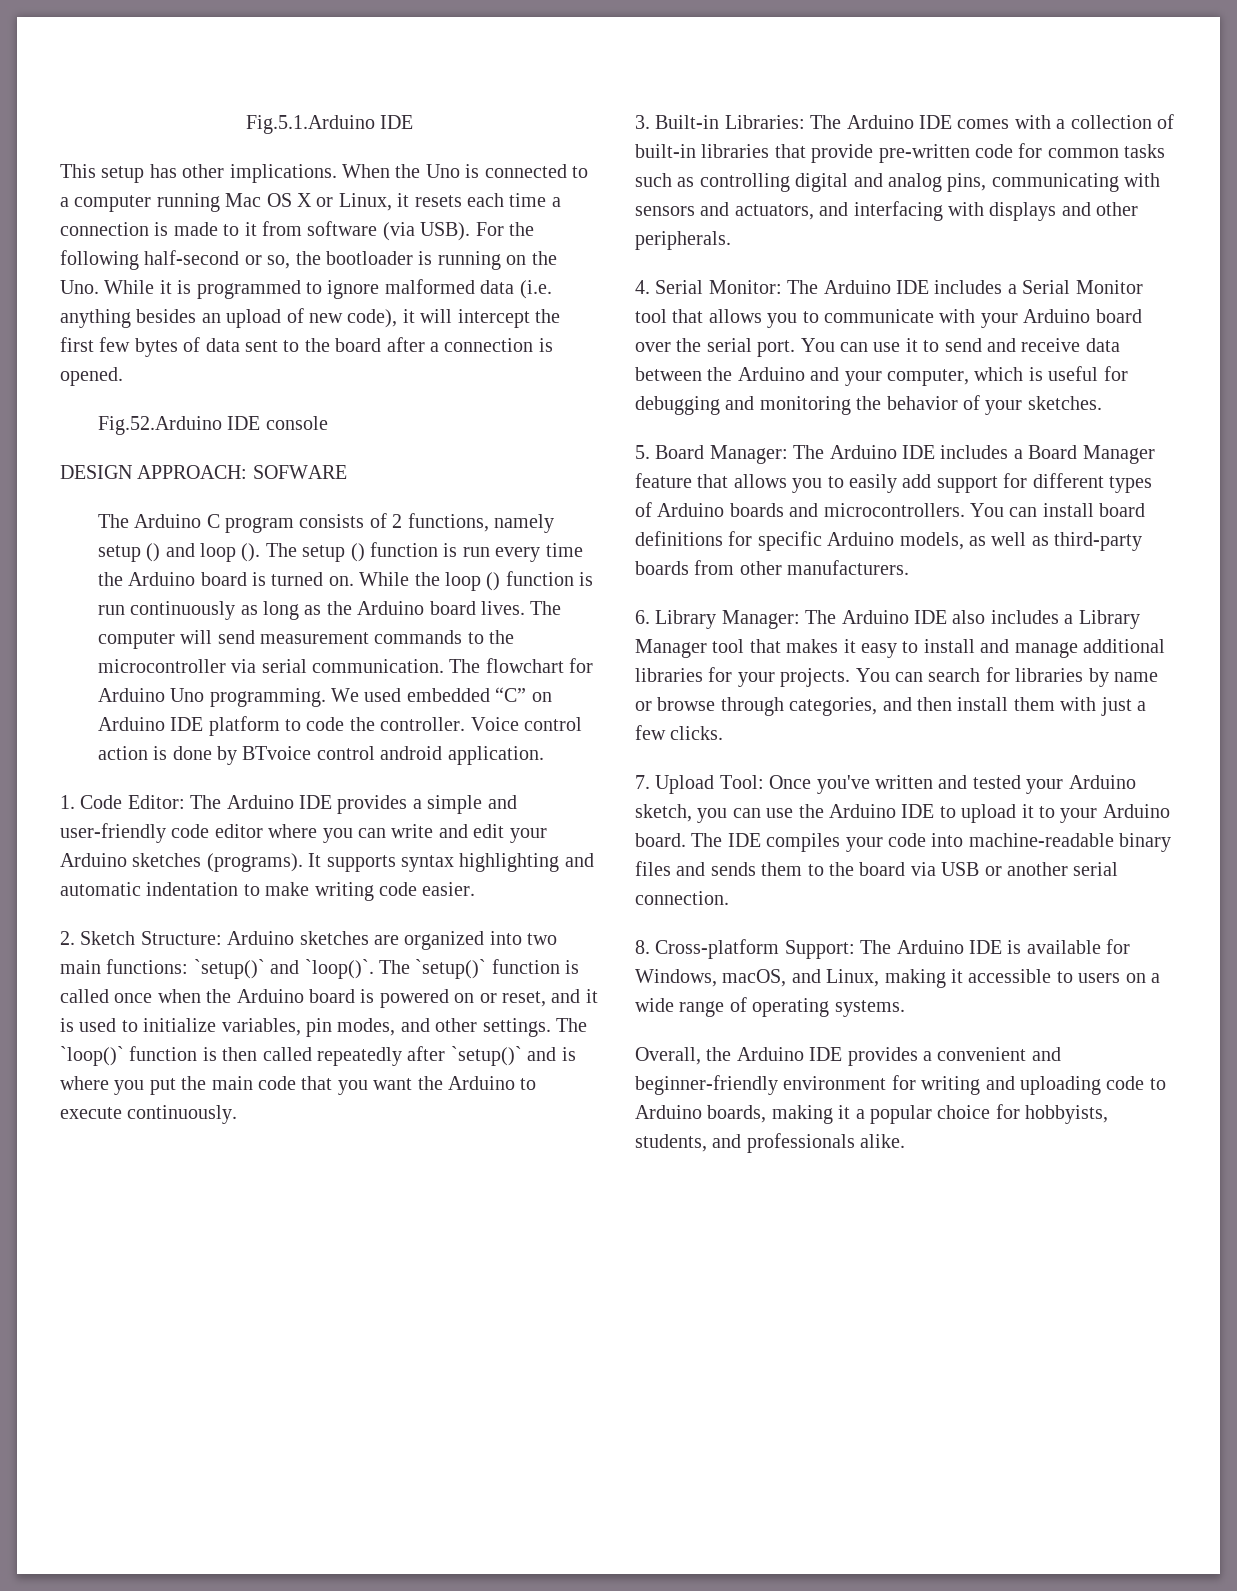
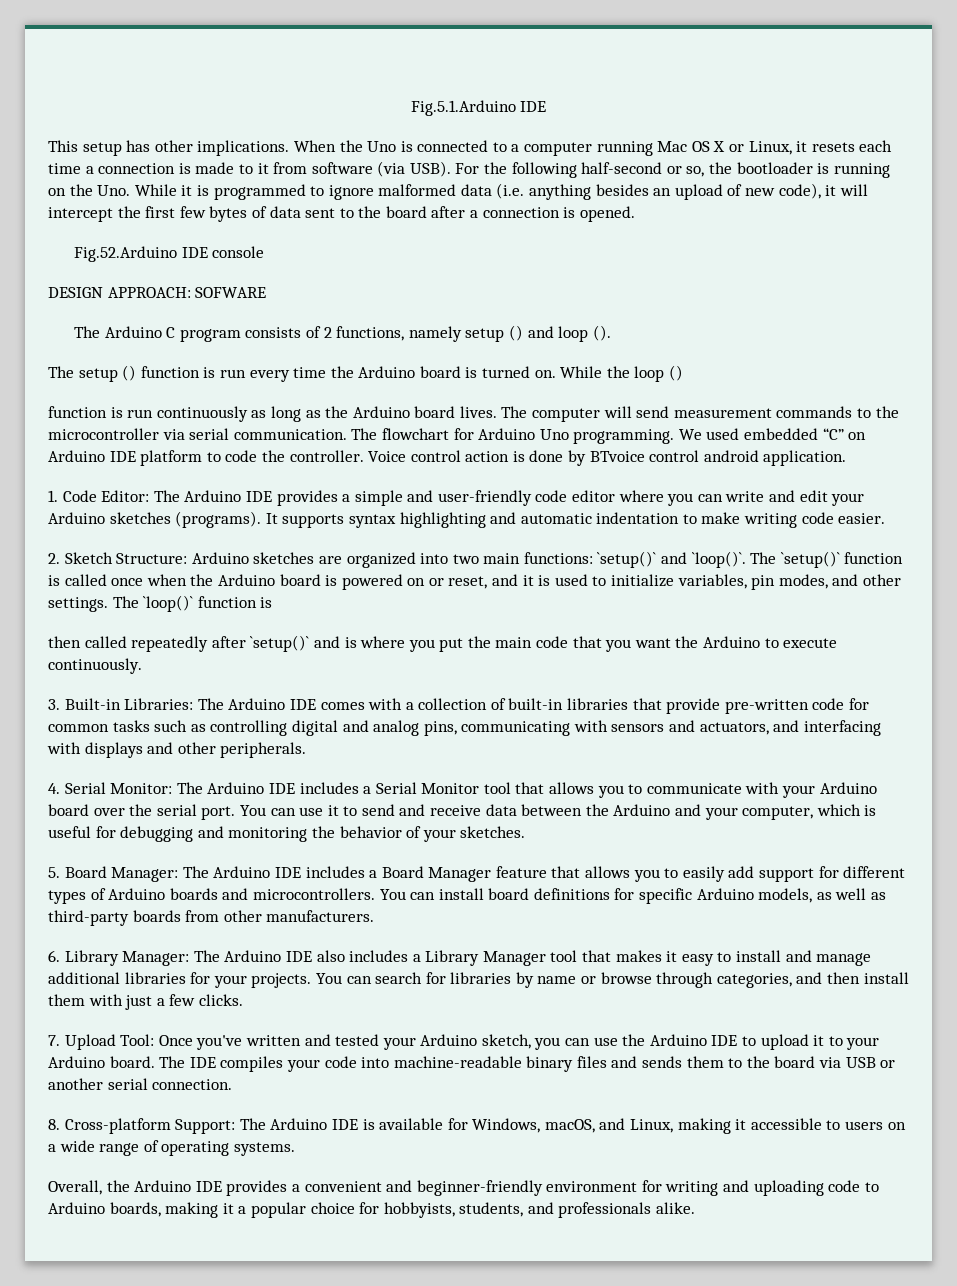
(261, 552) none -> (611, 333) //
(501, 581) none -> (684, 373) //
(217, 1054) none -> (273, 602) //

